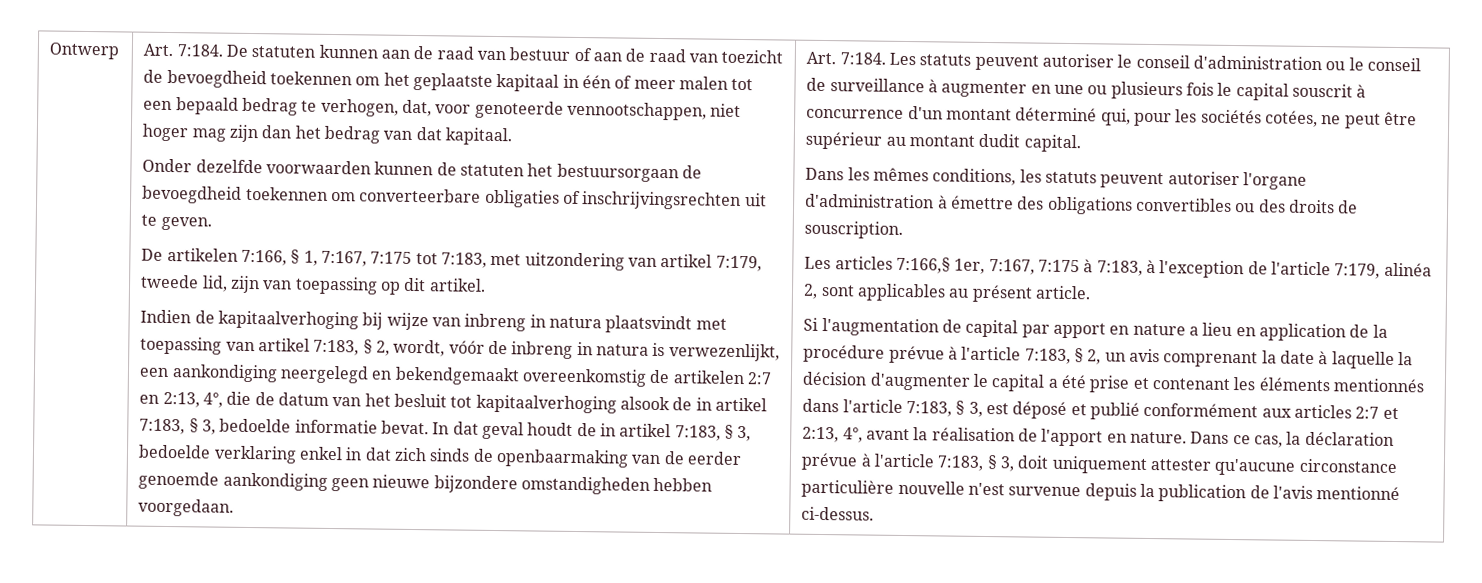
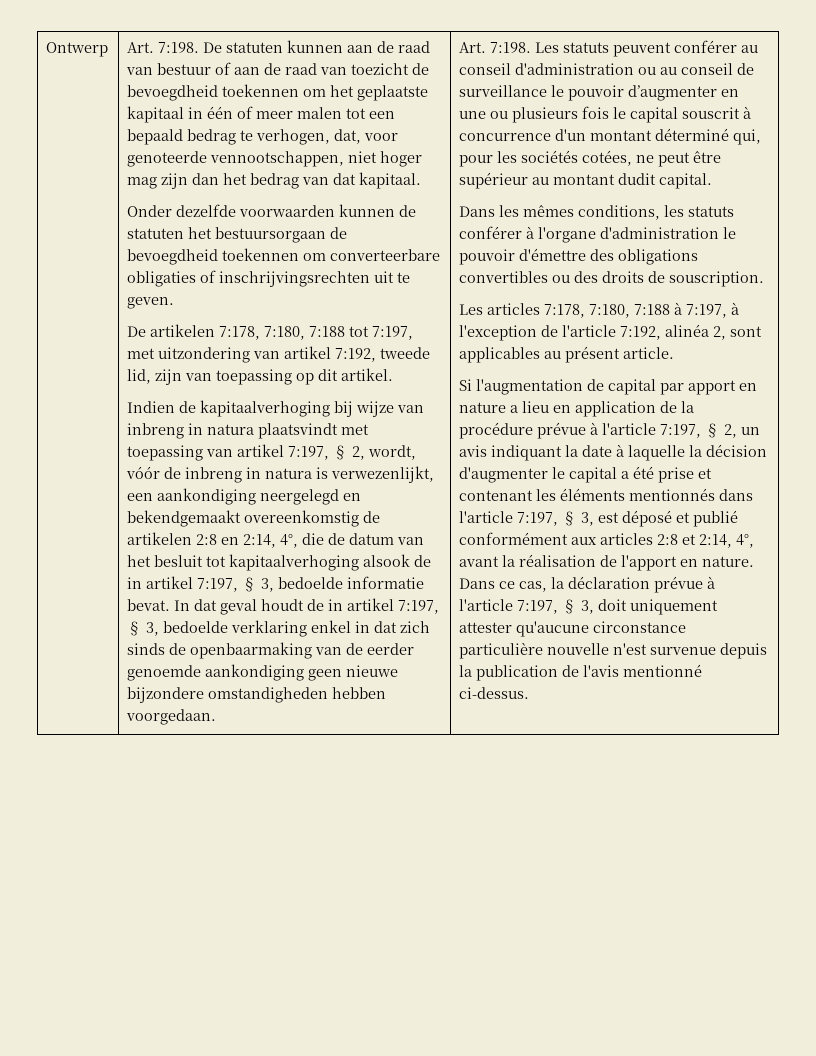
[176,44,223,57] 7:184. -> [158,42,200,53] 7:198.
[240,249,487,268] 7:166, § 1, 7:167, 7:175 tot 7:183, -> [219,326,414,340] 7:178, 7:180, 7:188 tot 7:197,
[715,255,762,272] 7:179, -> [335,348,377,362] 7:192,
[313,339,360,356] 7:183, -> [288,446,330,460] 7:197,
[746,372,772,385] [139,391,200,408] 2:7 en 2:13, -> [196,534,277,548] 2:8 en 2:14,
[139,418,186,435] 7:183, -> [197,578,239,592] 7:197,
[674,425,721,441] 7:183, -> [398,600,440,614] 7:197,
[839,52,886,65] 7:184. -> [490,42,532,53] 7:198.
[1041,53,1133,68] autoriser le -> [674,40,759,53] conférer au
[1348,57,1364,71] le -> [660,67,678,75] au
[927,79,1028,98] à augmenter -> [551,85,718,101] le pouvoir d’augmenter
[1100,171,1307,190] [805,193,1014,210] peuvent autoriser l'organe d'administration à émettre -> [459,226,737,243] [459,248,587,265] conférer à l'organe d'administration le pouvoir d'émettre
[895,256,1143,276] 7:166,§ 1er, 7:167, 7:175 à 7:183, -> [544,302,728,318] 7:178, 7:180, 7:188 à 7:197,
[1334,263,1381,279] 7:179, -> [620,326,662,340] 7:192,
[1024,348,1071,365] 7:183, -> [660,424,702,438] 7:197,
[1163,351,1259,368] comprenant -> [491,445,563,461] indiquant
[905,401,952,417] 7:183, -> [517,512,559,526] 7:197,
[1355,406,1399,420] [802,426,840,443] 2:7 et 2:13, -> [657,534,733,548] 2:8 et 2:14,
[937,455,985,471] 7:183, -> [517,600,559,614] 7:197,

